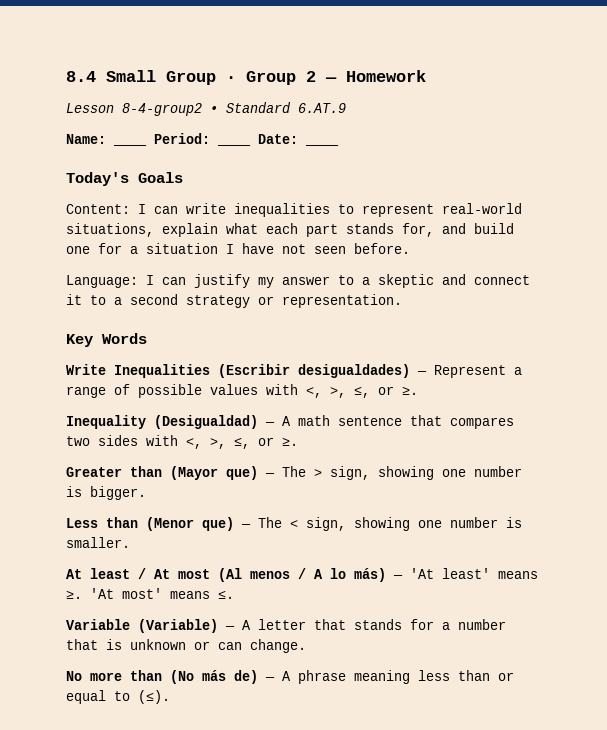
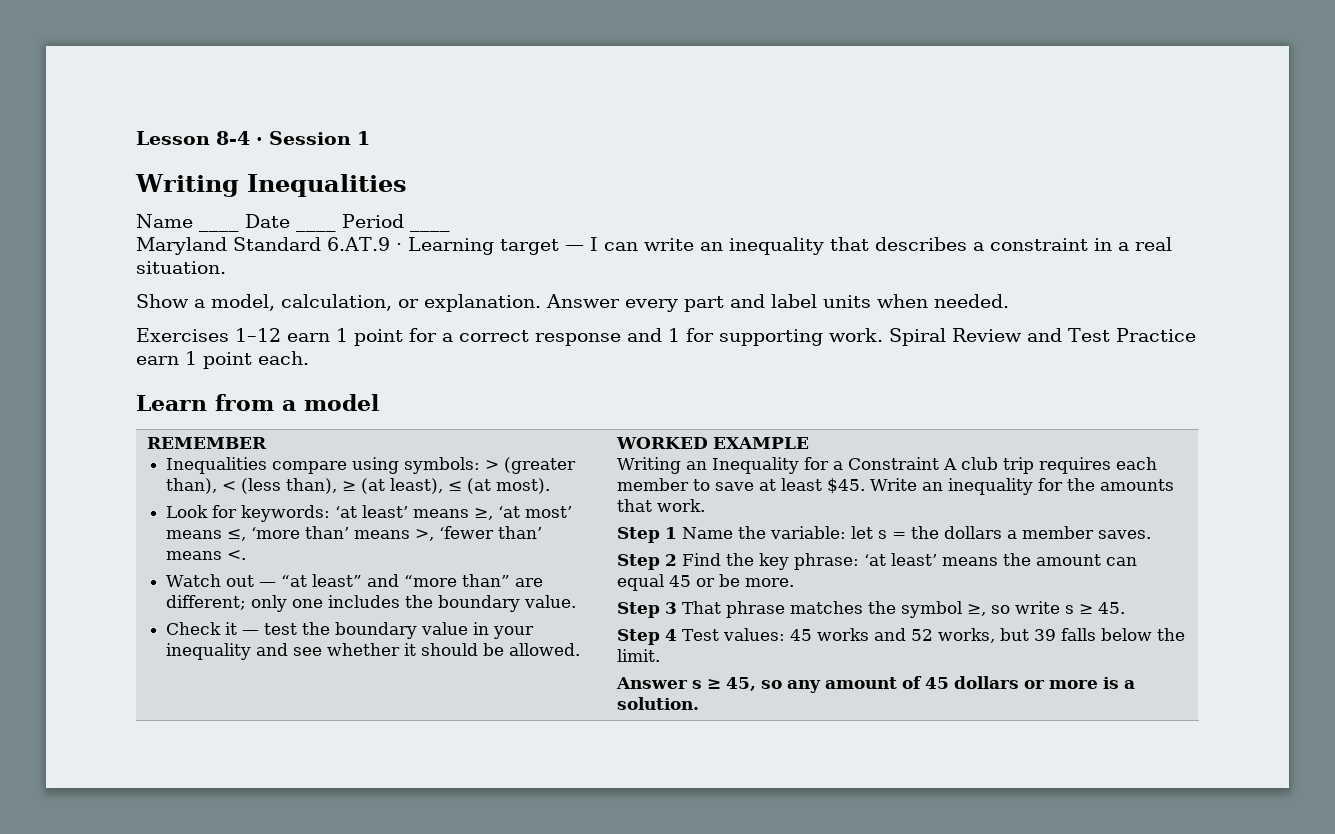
[66,70,426,85] [66,102,346,116] [66,134,106,144] [113,144,147,146] [154,133,210,144] [217,144,251,146] [258,134,298,144] [305,144,339,146] [66,172,183,186] [66,203,522,217] [66,223,514,237] [66,243,410,254] [66,274,530,288] [66,294,402,308] [66,333,147,347] [66,364,522,378] [66,384,418,398] [66,415,514,429] [66,435,298,449] [66,466,522,480] [66,486,146,500] [66,517,522,531] [66,537,130,548] [66,568,538,582] [66,588,234,599] [66,619,506,633] [66,639,306,653] [66,670,514,684] [66,690,170,704] 8.4 Small Group · Group 2 — Homework // Lesson 8-4-group2 • Standard 6.AT.9 // Name: ____ Period: ____ Date: ____ // Today's Goals // Content: I can write inequalities to represent real-world situations, explain what each part stands for, and build one for a situation I have not seen before. // Language: I can justify my answer to a skeptic and connect it to a second strategy or representation. // Key Words // Write Inequalities (Escribir desigualdades) — Represent a range of possible values with <, >, ≤, or ≥. // Inequality (Desigualdad) — A math sentence that compares two sides with <, >, ≤, or ≥. // Greater than (Mayor que) — The > sign, showing one number is bigger. // Less than (Menor que) — The < sign, showing one number is smaller. // At least / At most (Al menos / A lo más) — 'At least' means ≥. 'At most' means ≤. // Variable (Variable) — A letter that stands for a number that is unknown or can change. // No more than (No más de) — A phrase meaning less than or equal to (≤). -> [136,131,370,145] [135,174,407,197] [136,214,193,228] [199,228,239,232] [245,214,290,228] [296,228,336,232] [342,214,404,228] [409,228,450,232] [136,237,1172,255] [136,261,226,274] [136,294,1009,312] [136,328,1196,346] [136,351,309,369] [136,394,379,411] [147,437,268,449] [165,457,576,474] [165,478,550,494] [165,505,572,522] [165,526,542,541] [165,550,246,560] [165,574,543,587] [165,595,576,612] [165,622,534,639] [165,643,580,660] [616,437,810,449] [617,457,1158,474] [617,478,1175,495] [617,499,706,512] [617,526,1152,543] [617,553,1138,570] [617,574,795,591] [617,601,1126,618] [617,628,1186,645] [617,649,661,662] [616,676,1136,693] [617,697,700,710] Lesson 8-4 · Session 1 // Writing Inequalities // Name ____ Date ____ Period ____ // Maryland Standard 6.AT.9 · Learning target — I can write an inequality that describes a constraint in a real situation. // Show a model, calculation, or explanation. Answer every part and label units when needed. // Exercises 1–12 earn 1 point for a correct response and 1 for supporting work. Spiral Review and Test Practice earn 1 point each. // Learn from a model // REMEMBER // Inequalities compare using symbols: > (greater than), < (less than), ≥ (at least), ≤ (at most). // Look for keywords: ‘at least’ means ≥, ‘at most’ means ≤, ‘more than’ means >, ‘fewer than’ means <. // Watch out — “at least” and “more than” are different; only one includes the boundary value. // Check it — test the boundary value in your inequality and see whether it should be allowed. | WORKED EXAMPLE // Writing an Inequality for a Constraint A club trip requires each member to save at least $45. Write an inequality for the amounts that work. // Step 1 Name the variable: let s = the dollars a member saves. // Step 2 Find the key phrase: ‘at least’ means the amount can equal 45 or be more. // Step 3 That phrase matches the symbol ≥, so write s ≥ 45. // Step 4 Test values: 45 works and 52 works, but 39 falls below the limit. // Answer s ≥ 45, so any amount of 45 dollars or more is a solution.

